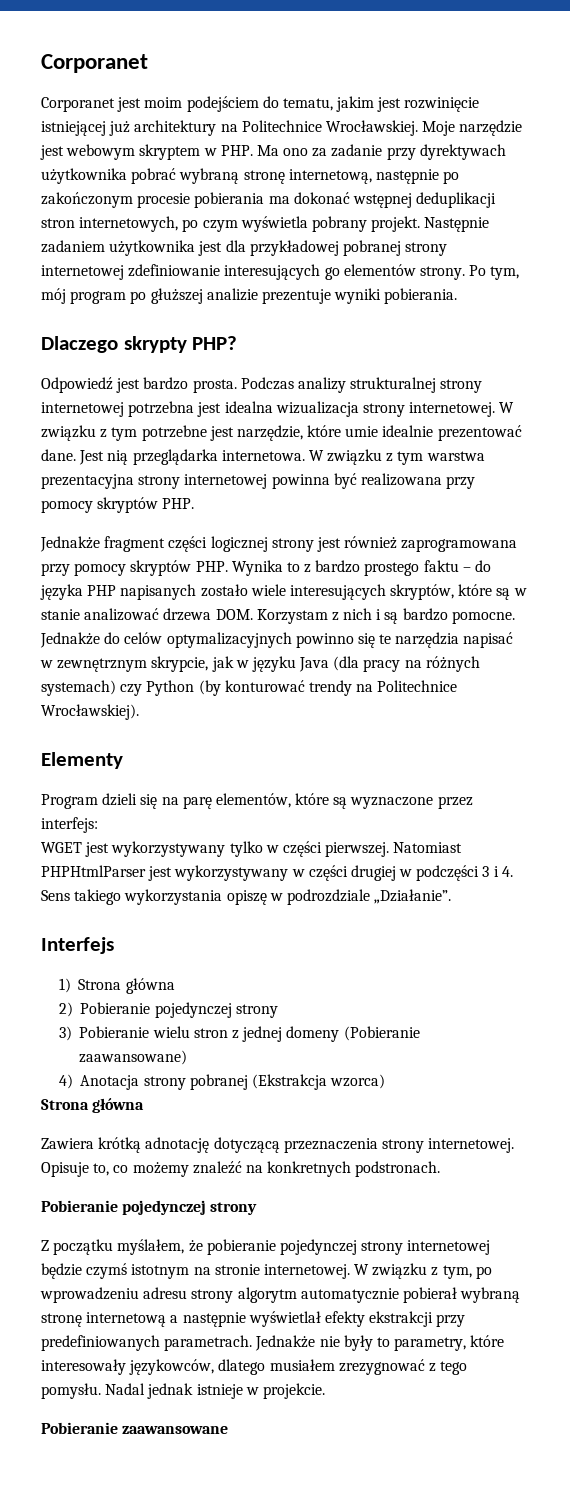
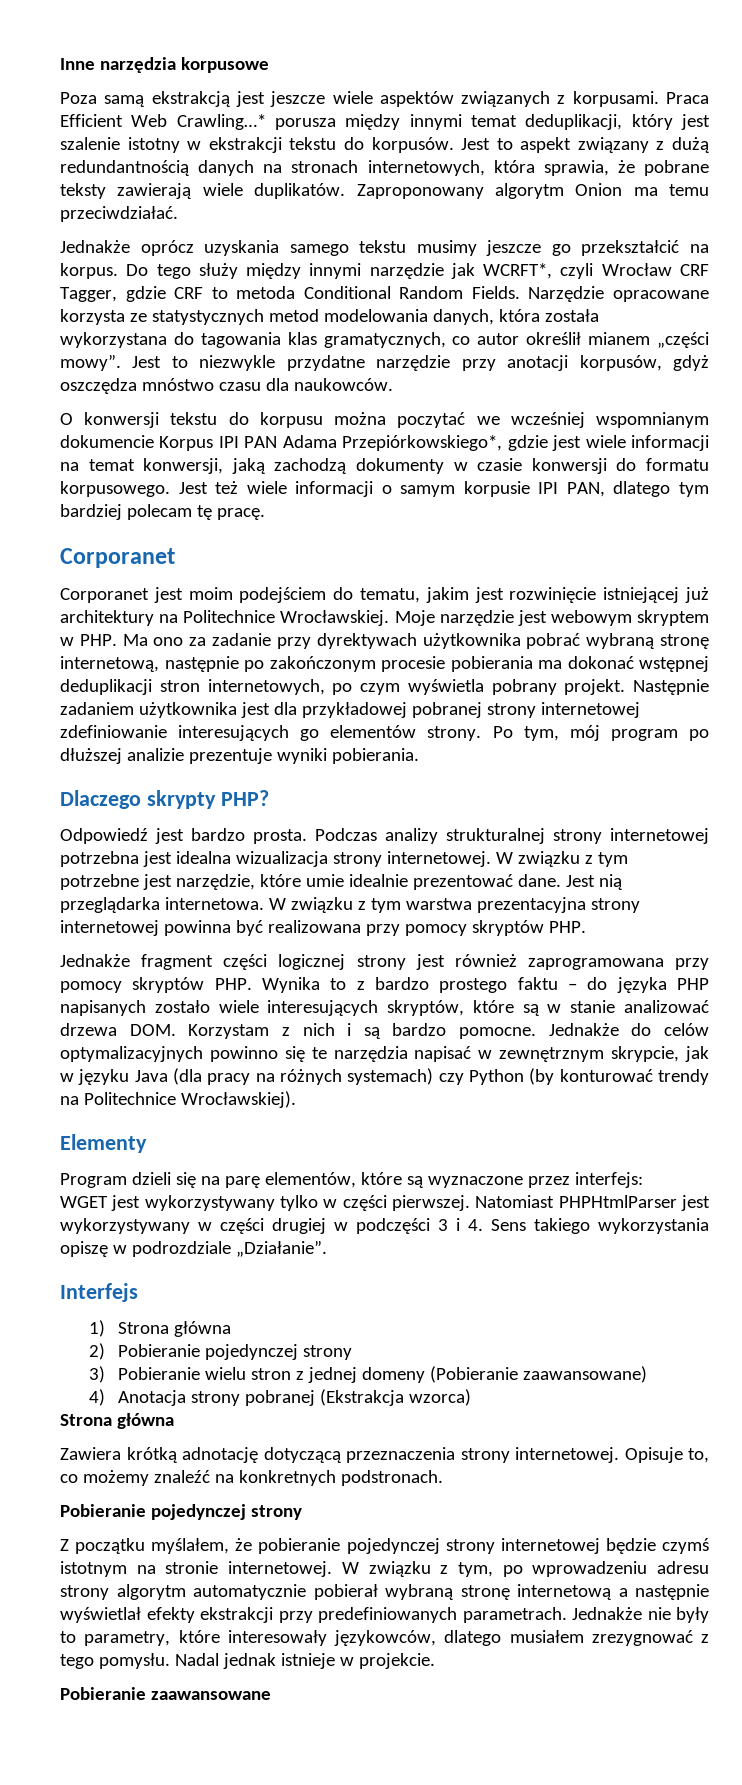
(41, 63) none -> [60,57,269,73] [60,91,709,107] [60,114,710,130] [60,137,709,153] [60,160,709,176] [60,183,709,199] [60,206,178,222] [60,240,709,256] [60,263,709,279] [60,286,709,302] [60,309,599,325] [60,332,709,348] [60,354,709,371] [60,378,393,394] [60,412,709,428] [60,435,709,451] [60,458,710,474] [60,481,709,497] [60,504,265,520] Inne narzędzia korpusowe // Poza samą ekstrakcją jest jeszcze wiele aspektów związanych z korpusami. Praca Efficient Web Crawling…* porusza między innymi temat deduplikacji, który jest szalenie istotny w ekstrakcji tekstu do korpusów. Jest to aspekt związany z dużą redundantnością danych na stronach internetowych, która sprawia, że pobrane teksty zawierają wiele duplikatów. Zaproponowany algorytm Onion ma temu przeciwdziałać. // Jednakże oprócz uzyskania samego tekstu musimy jeszcze go przekształcić na korpus. Do tego służy między innymi narzędzie jak WCRFT*, czyli Wrocław CRF Tagger, gdzie CRF to metoda Conditional Random Fields. Narzędzie opracowane korzysta ze statystycznych metod modelowania danych, która została wykorzystana do tagowania klas gramatycznych, co autor określił mianem „części mowy”. Jest to niezwykle przydatne narzędzie przy anotacji korpusów, gdyż oszczędza mnóstwo czasu dla naukowców. // O konwersji tekstu do korpusu można poczytać we wcześniej wspomnianym dokumencie Korpus IPI PAN Adama Przepiórkowskiego*, gdzie jest wiele informacji na temat konwersji, jaką zachodzą dokumenty w czasie konwersji do formatu korpusowego. Jest też wiele informacji o samym korpusie IPI PAN, dlatego tym bardziej polecam tę pracę. //
[150,288,203,304] głuższej -> [60,748,122,764] dłuższej

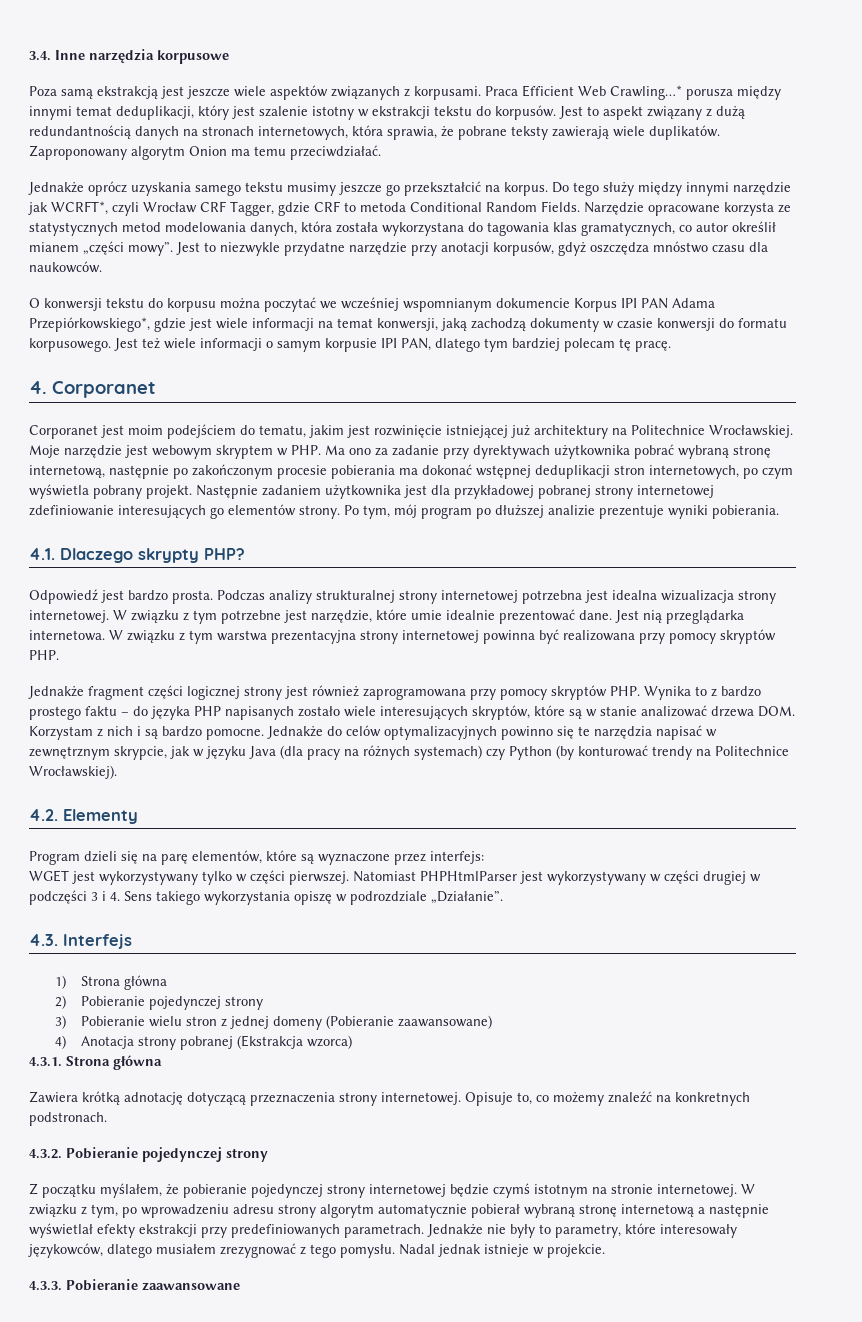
(60, 64) none -> [29,51,51,61] 3.4.
(265, 514) none -> [29,381,47,394] 4.
(419, 756) none -> [29,548,55,560] 4.1.
(296, 1099) none -> [29,809,58,821] 4.2.
(327, 1248) none -> [29,934,58,946] 4.3.
(471, 1397) none -> [29,1057,62,1067] 4.3.1.
(443, 1478) none -> [29,1149,62,1159] 4.3.2.
(435, 1661) none -> [29,1281,62,1291] 4.3.3.

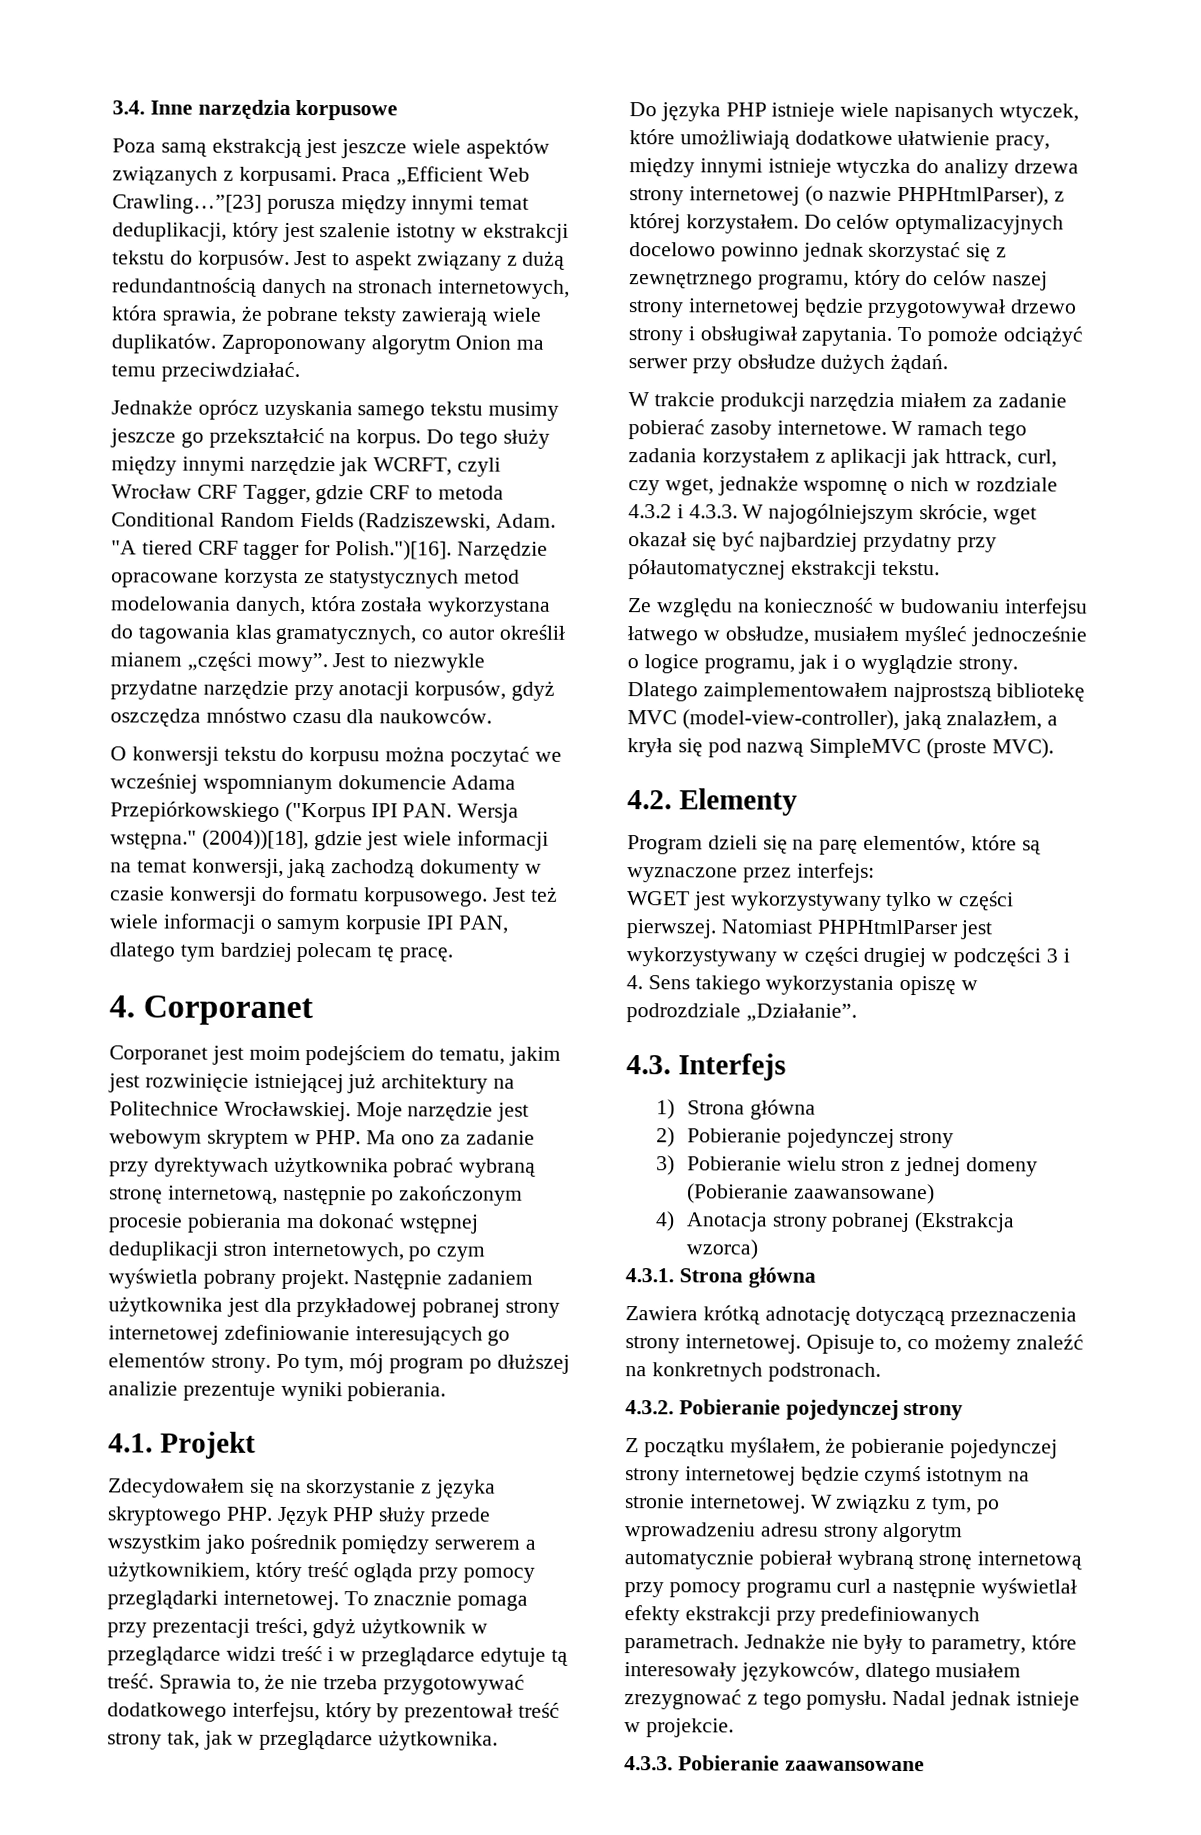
[522,85,682,100] Efficient Web Crawling…* -> [396,166,531,186] [112,194,262,214] „Efficient Web Crawling…”[23]
[51,201,108,215] WCRFT*, -> [373,457,453,476] WCRFT,
[541,201,580,212] Fields. -> [299,512,557,533] [111,540,453,561] Fields (Radziszewski, Adam. "A tiered CRF tagger for Polish.")[16].
[574,298,715,312] [29,317,150,332] Korpus IPI PAN Adama Przepiórkowskiego*, -> [451,775,517,790] [110,801,520,823] [110,829,309,851] Adama Przepiórkowskiego ("Korpus IPI PAN. Wersja wstępna." (2004))[18],
[60,548,245,563] [29,589,776,604] [29,609,744,624] [29,629,776,644] [29,650,59,660] [28,685,761,700] [29,705,795,720] [29,725,717,740] [29,745,789,760] [29,765,117,779] Dlaczego skrypty PHP? // Odpowiedź jest bardzo prosta. Podczas analizy strukturalnej strony internetowej potrzebna jest idealna wizualizacja strony internetowej. W związku z tym potrzebne jest narzędzie, które umie idealnie prezentować dane. Jest nią przeglądarka internetowa. W związku z tym warstwa prezentacyjna strony internetowej powinna być realizowana przy pomocy skryptów PHP. // Jednakże fragment części logicznej strony jest również zaprogramowana przy pomocy skryptów PHP. Wynika to z bardzo prostego faktu – do języka PHP napisanych zostało wiele interesujących skryptów, które są w stanie analizować drzewa DOM. Korzystam z nich i są bardzo pomocne. Jednakże do celów optymalizacyjnych powinno się te narzędzia napisać w zewnętrznym skrypcie, jak w języku Java (dla pracy na różnych systemach) czy Python (by konturować trendy na Politechnice Wrocławskiej). -> [159,1431,256,1459] [108,1478,497,1499] [107,1506,492,1527] [107,1533,537,1555] [107,1561,536,1583] [107,1590,529,1611] [107,1617,489,1639] [107,1645,568,1667] [107,1673,525,1695] [107,1701,561,1723] [107,1730,499,1751] [629,102,1079,123] [629,129,1051,151] [629,158,1079,179] [629,185,1066,207] [629,213,1065,235] [629,241,1008,263] [629,269,1049,291] [628,298,1078,319] [628,326,1083,347] [628,353,949,374] [628,392,1067,412] [628,419,1028,441] [628,448,1057,469] [628,475,1058,496] [628,503,1037,525] [628,531,998,553] [628,559,940,580] [628,597,1088,619] [627,626,1088,647] [627,654,1018,675] [627,682,1086,703] [627,709,1059,731] [627,738,1054,759] Projekt // Zdecydowałem się na skorzystanie z języka skryptowego PHP. Język PHP służy przede wszystkim jako pośrednik pomiędzy serwerem a użytkownikiem, który treść ogląda przy pomocy przeglądarki internetowej. To znacznie pomaga przy prezentacji treści, gdyż użytkownik w przeglądarce widzi treść i w przeglądarce edytuje tą treść. Sprawia to, że nie trzeba przygotowywać dodatkowego interfejsu, który by prezentował treść strony tak, jak w przeglądarce użytkownika. // Do języka PHP istnieje wiele napisanych wtyczek, które umożliwiają dodatkowe ułatwienie pracy, między innymi istnieje wtyczka do analizy drzewa strony internetowej (o nazwie PHPHtmlParser), z której korzystałem. Do celów optymalizacyjnych docelowo powinno jednak skorzystać się z zewnętrznego programu, który do celów naszej strony internetowej będzie przygotowywał drzewo strony i obsługiwał zapytania. To pomoże odciążyć serwer przy obsłudze dużych żądań. // W trakcie produkcji narzędzia miałem za zadanie pobierać zasoby internetowe. W ramach tego zadania korzystałem z aplikacji jak httrack, curl, czy wget, jednakże wspomnę o nich w rozdziale 4.3.2 i 4.3.3. W najogólniejszym skrócie, wget okazał się być najbardziej przydatny przy półautomatycznej ekstrakcji tekstu. // Ze względu na konieczność w budowaniu interfejsu łatwego w obsłudze, musiałem myśleć jednocześnie o logice programu, jak i o wyglądzie strony. Dlatego zaimplementowałem najprostszą bibliotekę MVC (model-view-controller), jaką znalazłem, a kryła się pod nazwą SimpleMVC (proste MVC).
(694, 1210) none -> [624,1578,872,1598] przy pomocy programu curl

